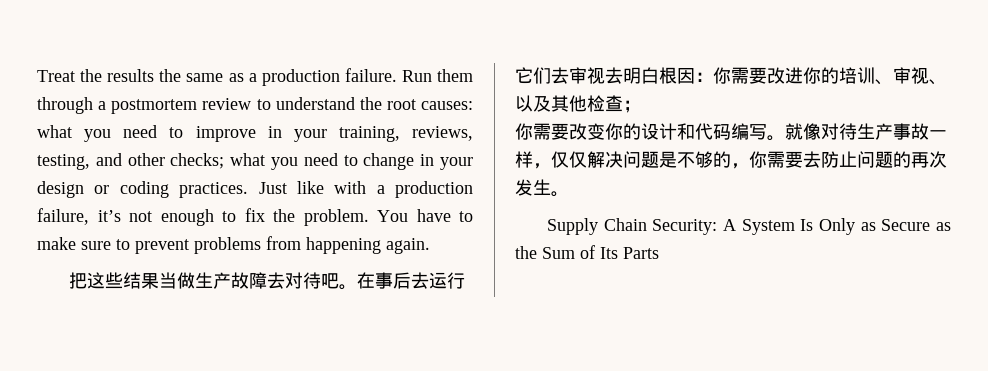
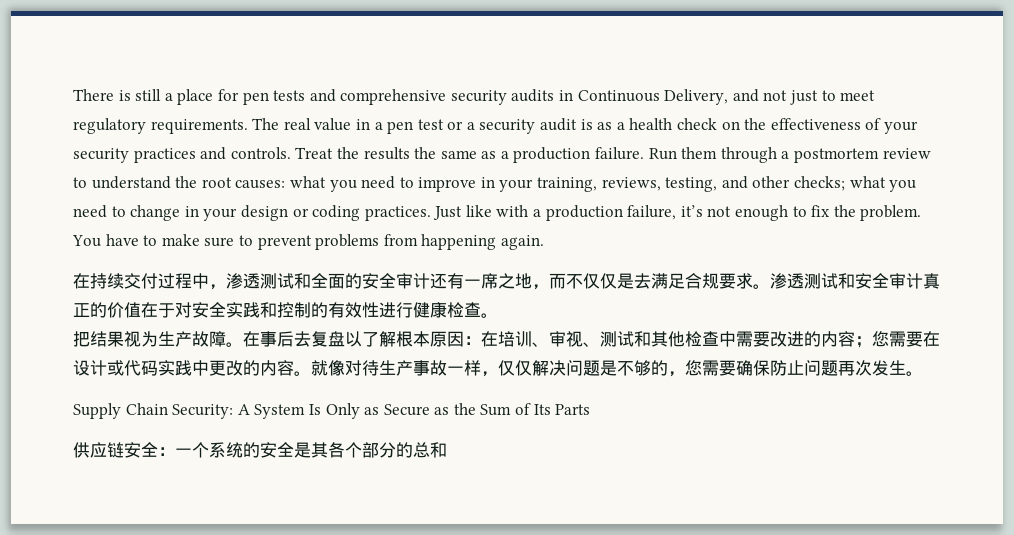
(37, 76) none -> [73,89,876,105] [73,118,918,134] [73,147,291,163] There is still a place for pen tests and comprehensive security audits in Continuous Delivery, and not just to meet regulatory requirements. The real value in a pen test or a security audit is as a health check on the effectiveness of your security practices and controls.
[69,272,466,290] [515,67,839,84] 把这些结果当做生产故障去对待吧。在事后去运行它们去审视去明白根因：你需要改进你的 -> [73,273,940,290] [73,302,498,318] [73,331,498,347] 在持续交付过程中，渗透测试和全面的安全审计还有一席之地，而不仅仅是去满足合规要求。渗透测试和安全审计真正的价值在于对安全实践和控制的有效性进行健康检查。 // 把结果视为生产故障。在事后去复盘以了解根本原因：在
[515,95,551,112] 以及 -> [600,331,651,347] 测试和
[623,100,641,113] [515,123,767,140] ； // 你需要改变你的设计和代码编写 -> [719,331,940,348] [73,360,294,376] 中需要改进的内容；您需要在设计或代码实践中更改的内容
[749,151,821,168] 你需要去 -> [685,360,770,376] 您需要确保
[893,151,911,168] 的 -> (838, 368) none
(659, 253) none -> [73,442,447,458] // 供应链安全：一个系统的安全是其各个部分的总和

